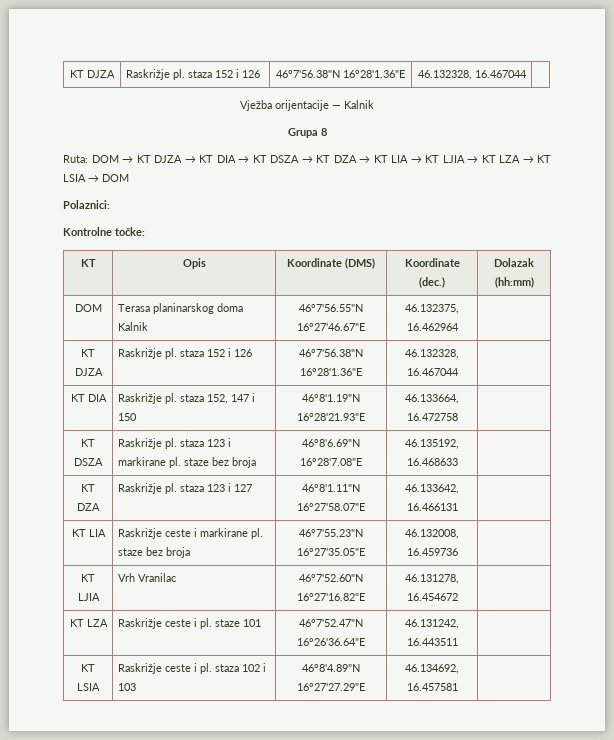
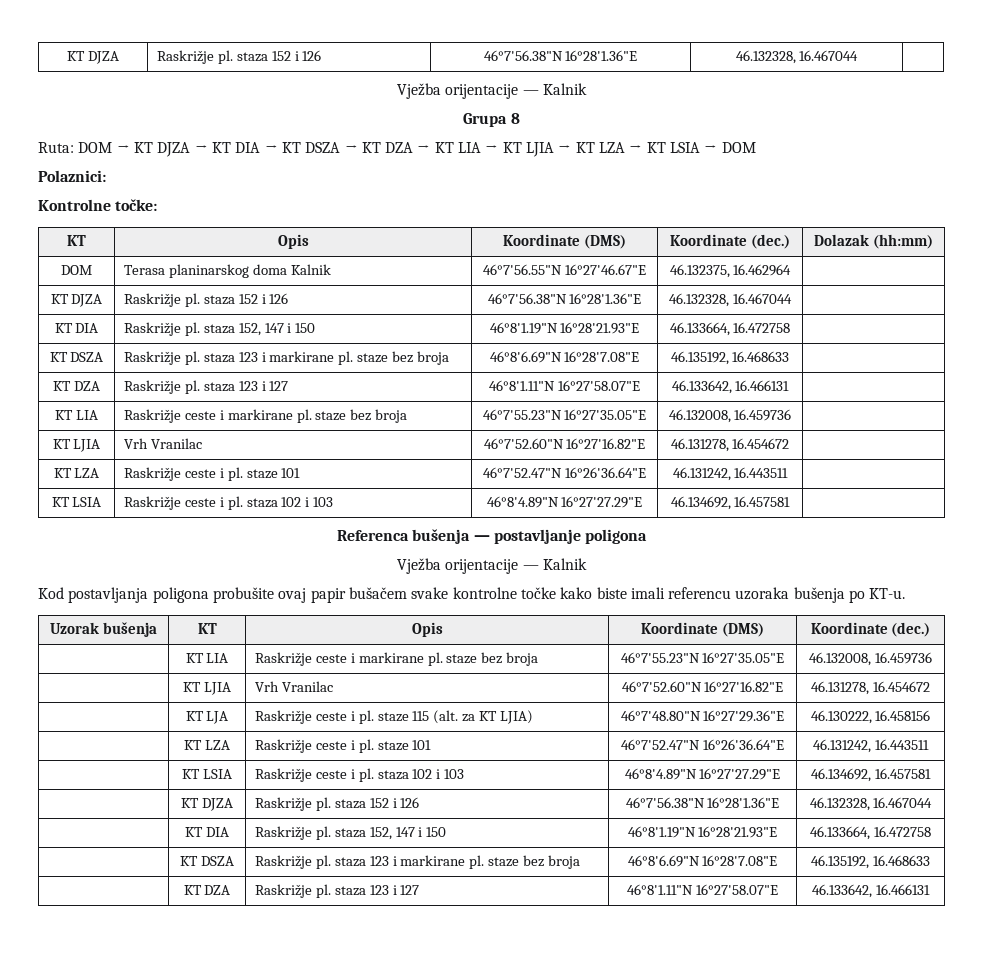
(458, 687) none -> [336,529,648,544] [397,558,587,574] [38,587,906,603] [50,622,157,637] [197,623,217,634] [411,622,443,637] [641,622,764,637] [810,622,931,637] [185,653,229,663] [254,652,539,666] [620,652,785,663] [809,652,932,666] [183,682,231,695] [254,681,333,692] [621,681,784,692] [811,681,930,695] [185,711,229,724] [254,710,534,724] [620,710,785,722] [810,710,931,724] [184,740,230,750] [254,739,432,753] [621,739,784,750] [813,739,929,753] [182,769,232,779] [254,768,465,782] [624,768,781,780] [811,768,931,782] [181,798,233,811] [254,797,420,811] [625,797,780,808] [809,797,933,811] [185,827,229,837] [254,826,447,840] [627,826,778,838] [810,826,931,840] [180,856,234,866] [254,855,581,869] [627,855,778,867] [811,855,930,869] [183,885,231,895] [254,884,420,898] [627,884,778,895] [812,884,930,898] // Referenca bušenja — postavljanje poligona // Vježba orijentacije — Kalnik // Kod postavljanja poligona probušite ovaj papir bušačem svake kontrolne točke kako biste imali referencu uzoraka bušenja po KT-u. // Uzorak bušenja | KT | Opis | Koordinate (DMS) | Koordinate (dec.) // | KT LIA | Raskrižje ceste i markirane pl. staze bez broja | 46°7'55.23"N 16°27'35.05"E | 46.132008, 16.459736 // | KT LJIA | Vrh Vranilac | 46°7'52.60"N 16°27'16.82"E | 46.131278, 16.454672 // | KT LJA | Raskrižje ceste i pl. staze 115 (alt. za KT LJIA) | 46°7'48.80"N 16°27'29.36"E | 46.130222, 16.458156 // | KT LZA | Raskrižje ceste i pl. staze 101 | 46°7'52.47"N 16°26'36.64"E | 46.131242, 16.443511 // | KT LSIA | Raskrižje ceste i pl. staza 102 i 103 | 46°8'4.89"N 16°27'27.29"E | 46.134692, 16.457581 // | KT DJZA | Raskrižje pl. staza 152 i 126 | 46°7'56.38"N 16°28'1.36"E | 46.132328, 16.467044 // | KT DIA | Raskrižje pl. staza 152, 147 i 150 | 46°8'1.19"N 16°28'21.93"E | 46.133664, 16.472758 // | KT DSZA | Raskrižje pl. staza 123 i markirane pl. staze bez broja | 46°8'6.69"N 16°28'7.08"E | 46.135192, 16.468633 // | KT DZA | Raskrižje pl. staza 123 i 127 | 46°8'1.11"N 16°27'58.07"E | 46.133642, 16.466131

